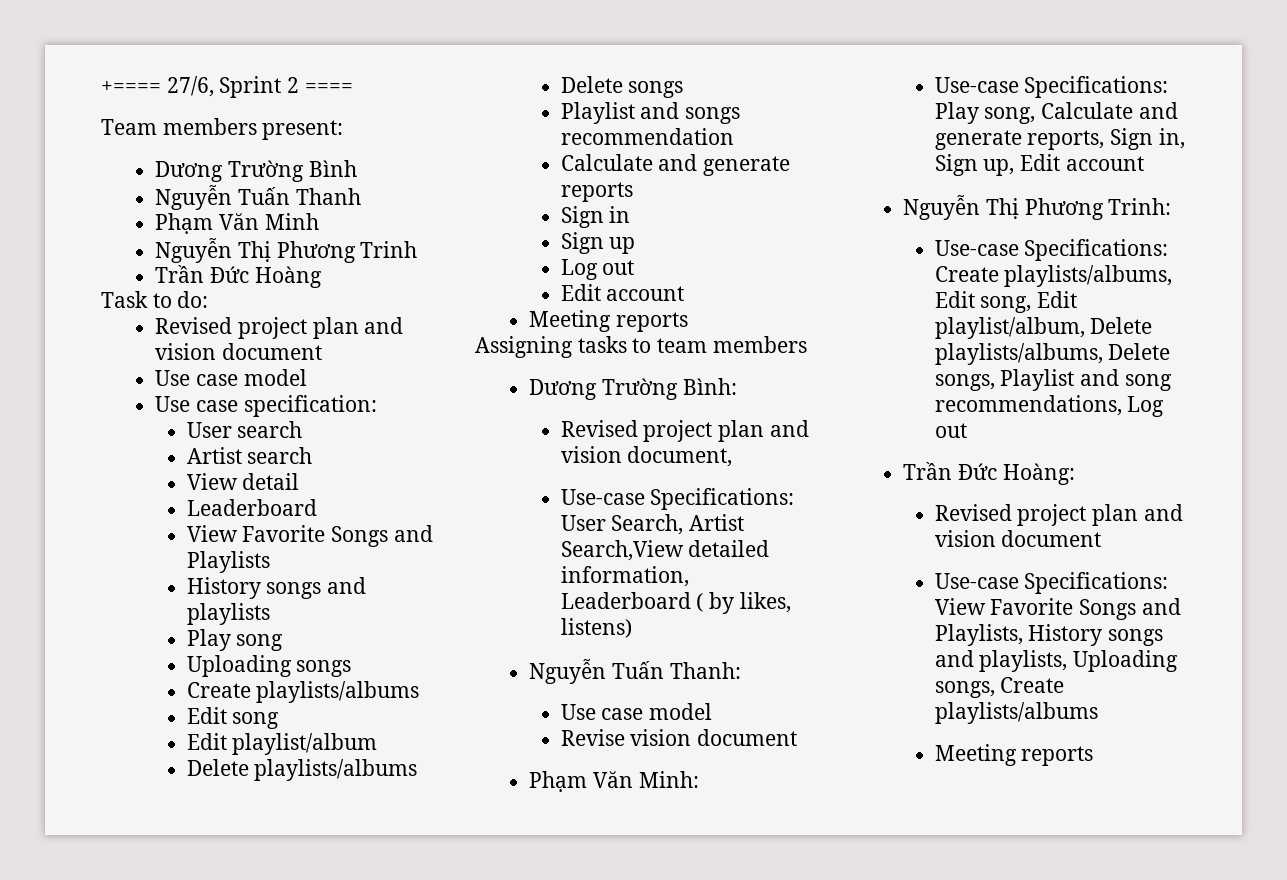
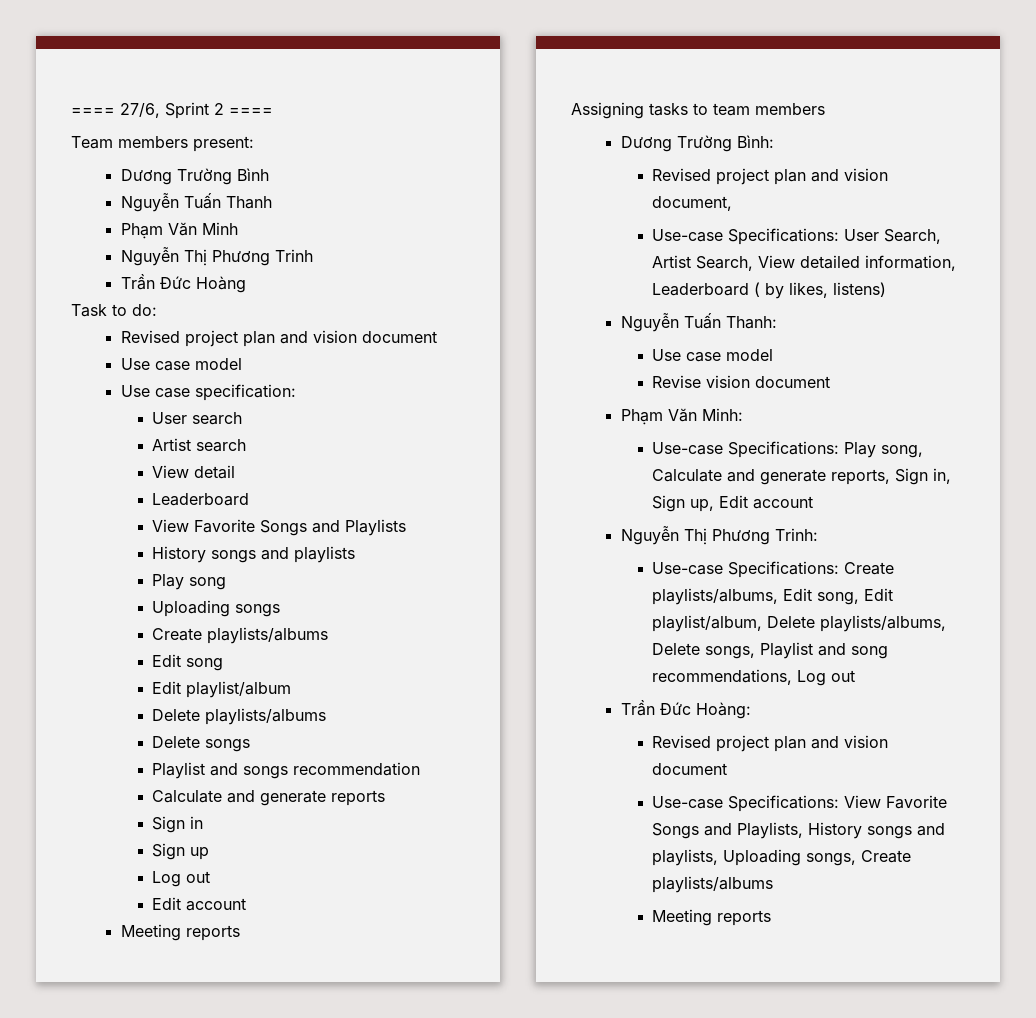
[101,81,161,93] +==== -> [71,108,115,115] ====
[560,540,684,561] Search,View -> [696,255,796,271] Search, View

